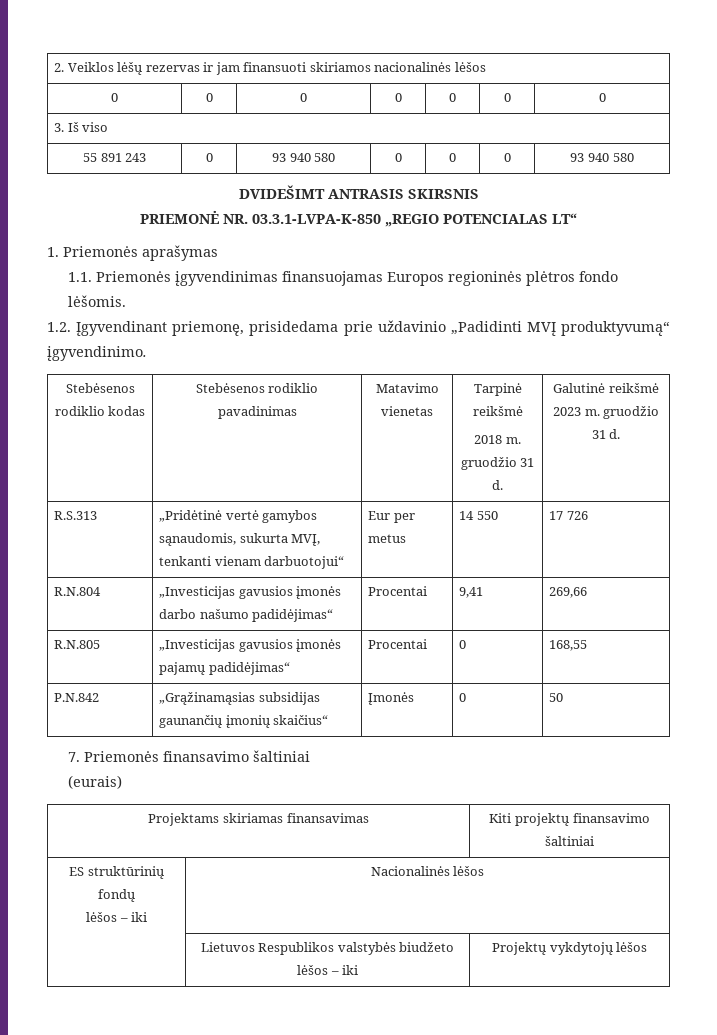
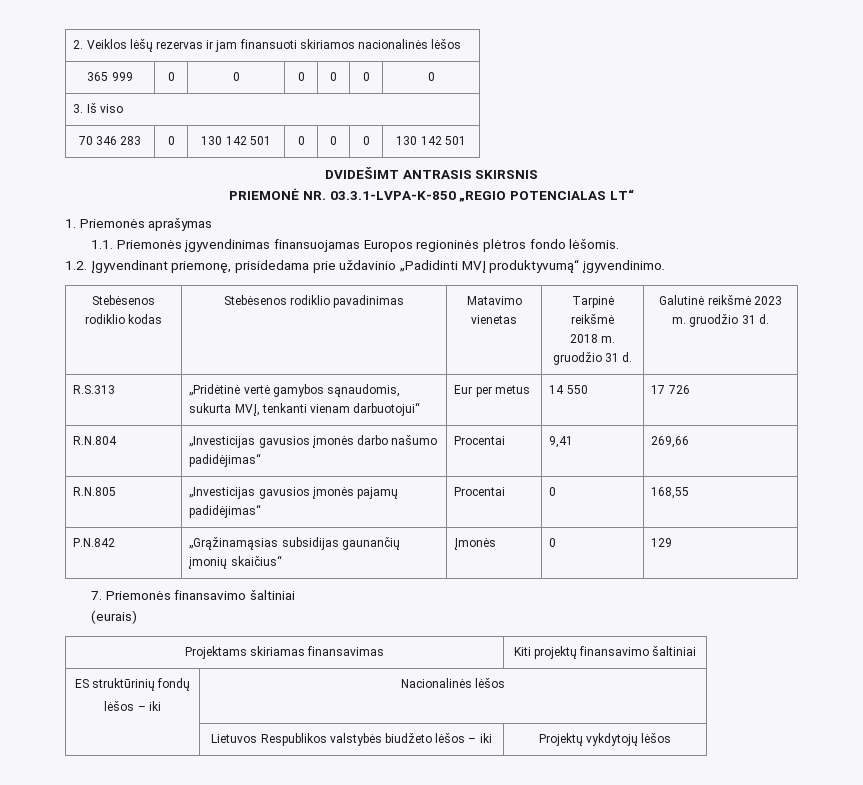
[111,93,118,102] 0 -> [87,72,133,81] 365 999
[82,153,147,162] [205,153,213,162] [271,153,336,162] [394,153,402,162] [449,153,456,162] [503,153,511,162] [570,153,634,162] 55 891 243 | 0 | 93 940 580 | 0 | 0 | 0 | 93 940 580 -> [78,136,142,145] [167,136,175,145] [201,136,271,145] [297,136,305,145] [330,136,337,145] [362,136,370,145] [396,136,466,145] 70 346 283 | 0 | 130 142 501 | 0 | 0 | 0 | 130 142 501
[548,693,563,702] 50 -> [651,538,673,547] 129

